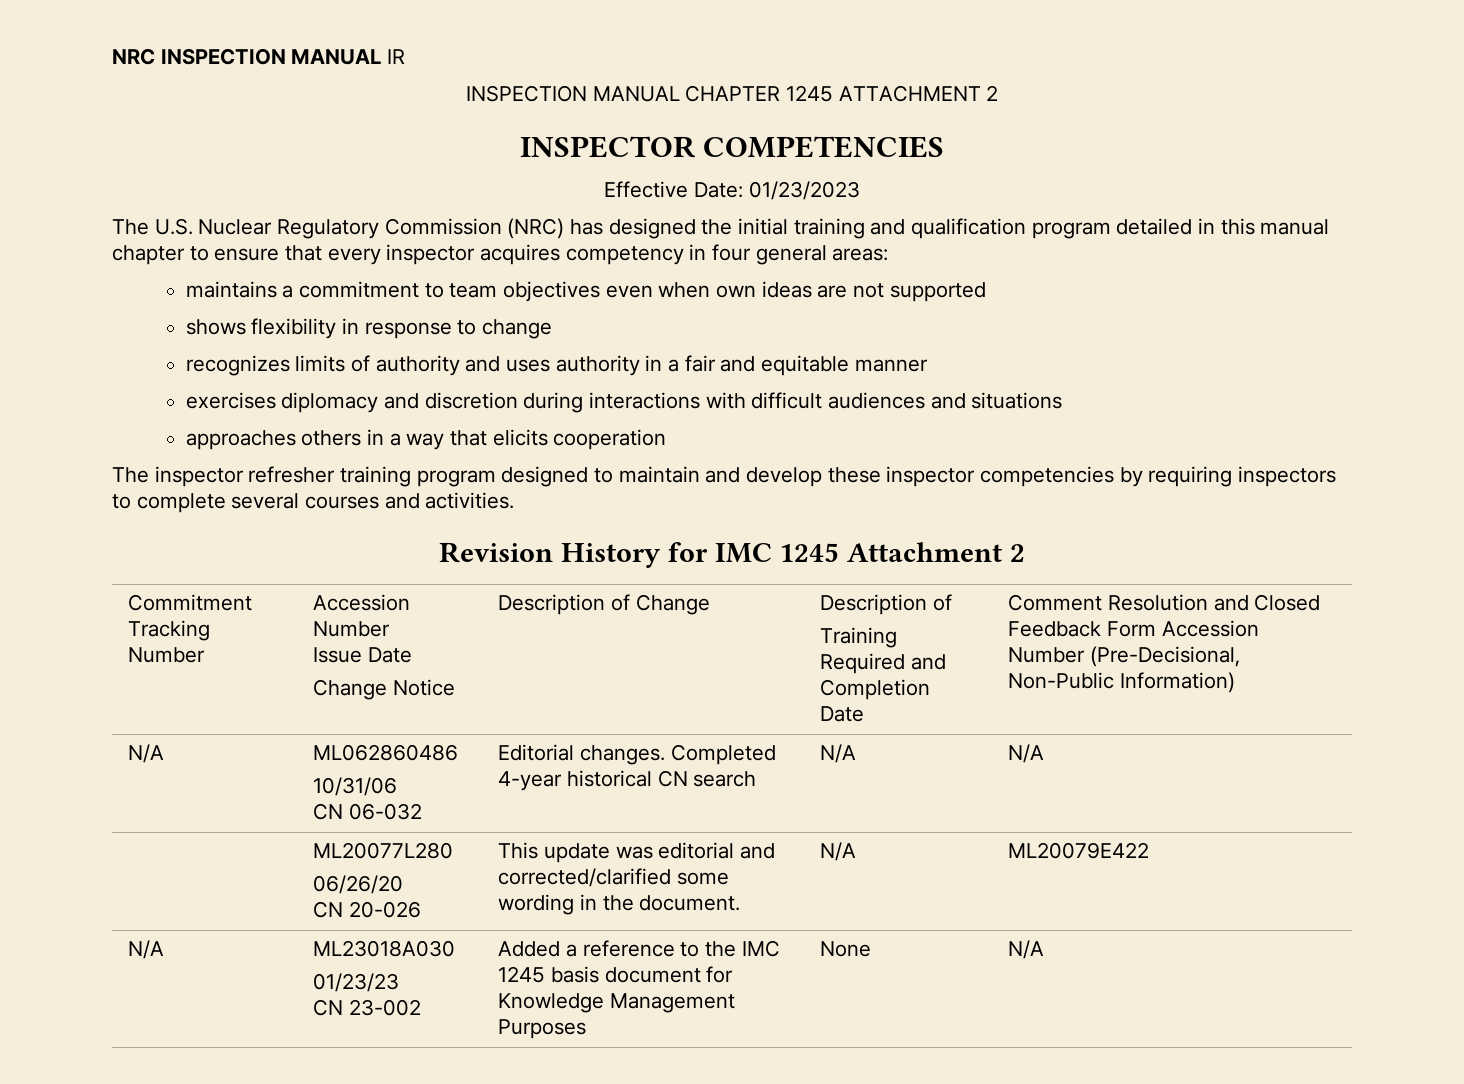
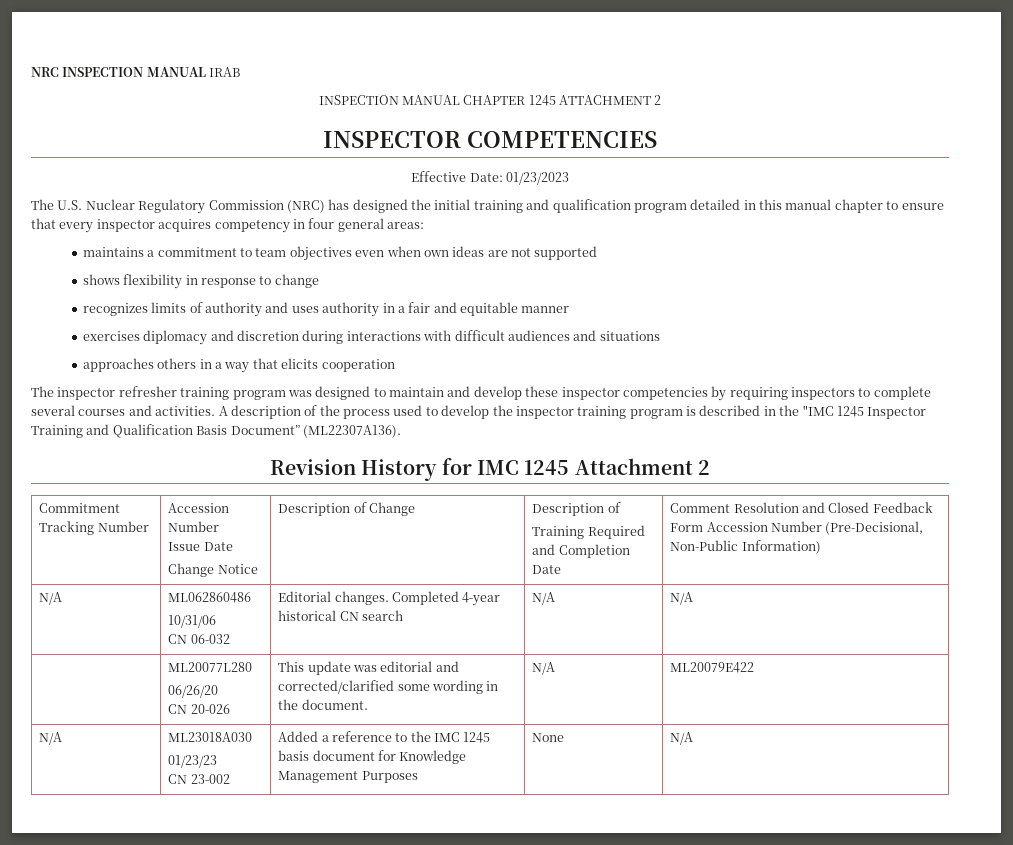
[387,49,406,64] IR -> [209,67,241,77] IRAB
(496, 478) none -> [287,390,312,397] was
(515, 500) none -> [218,405,927,419] [31,424,401,438] A description of the process used to develop the inspector training program is described in the "IMC 1245 Inspector Training and Qualification Basis Document” (ML22307A136).

